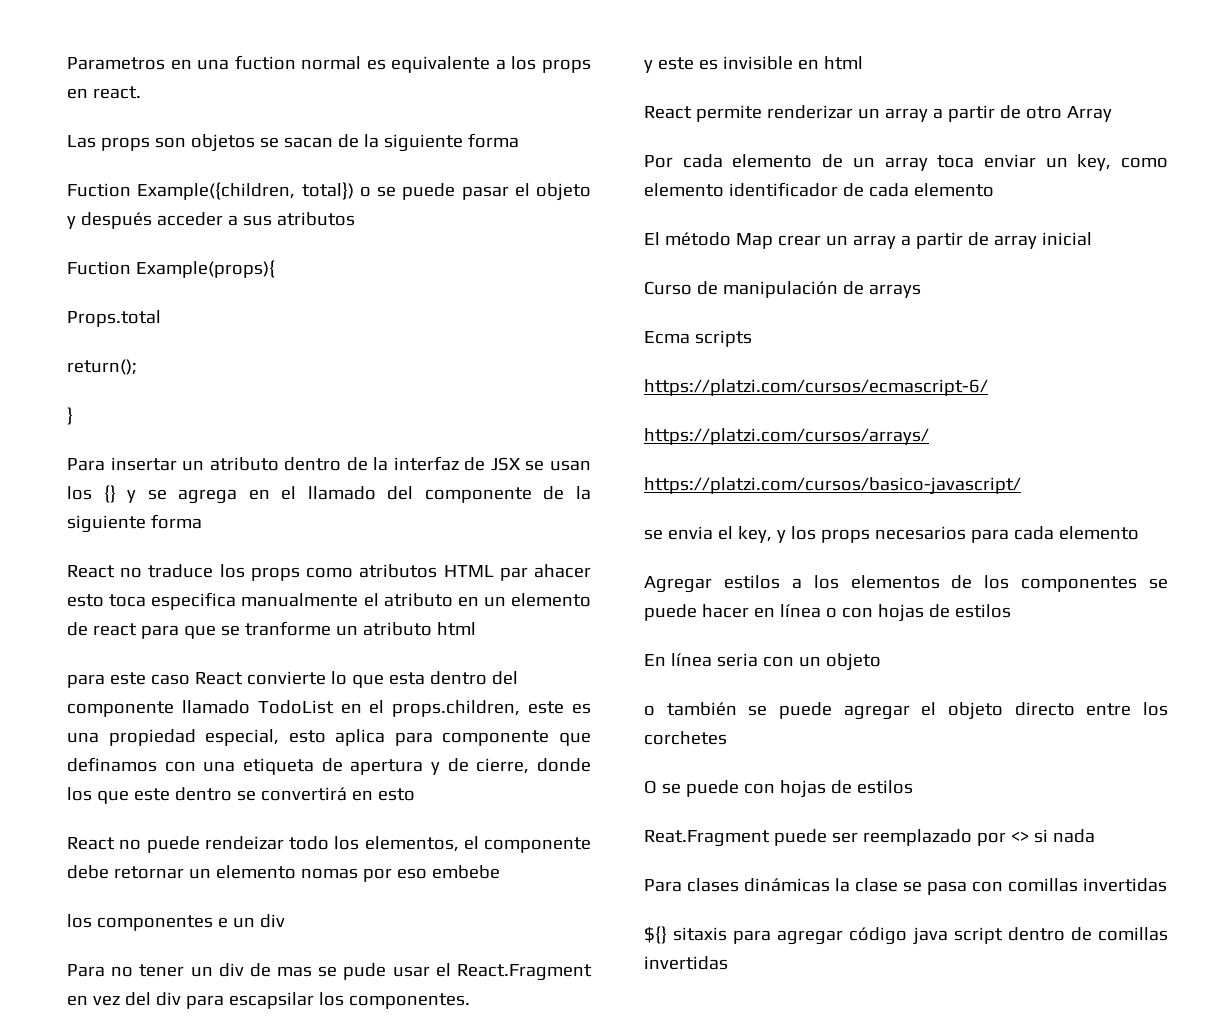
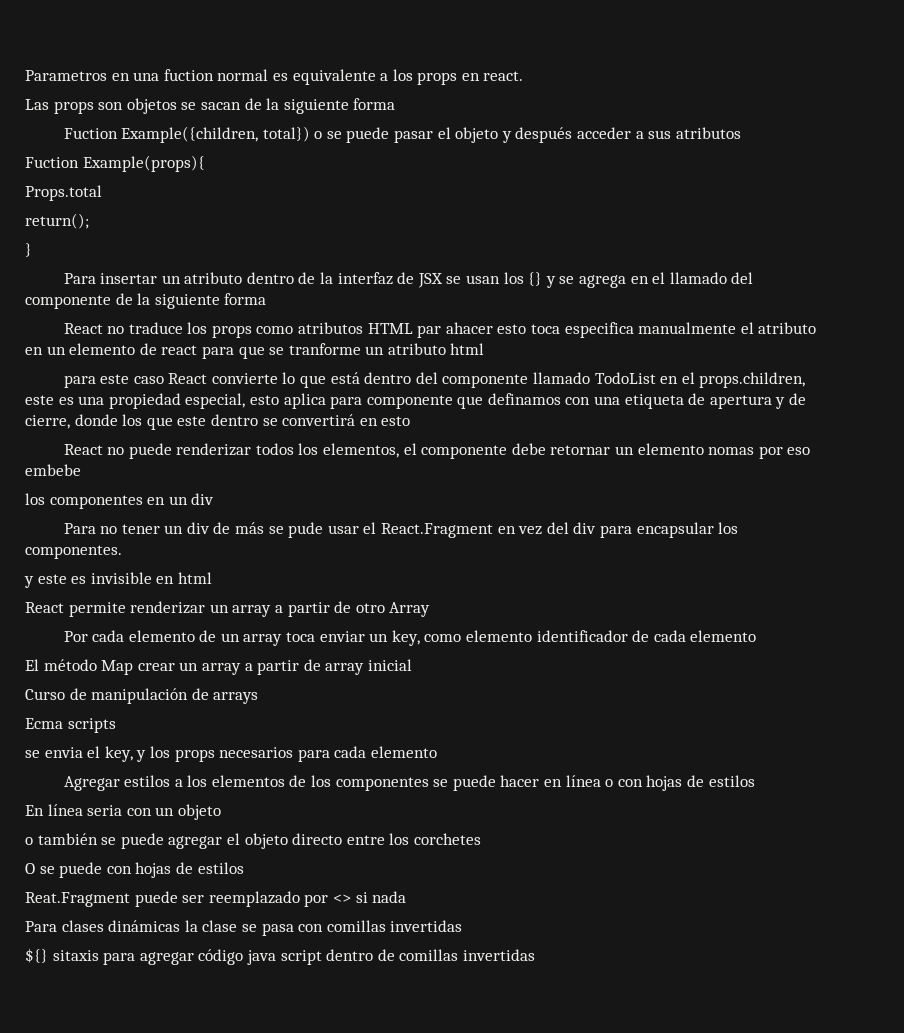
[388,672,425,685] esta -> [330,372,360,384] está
[204,836,329,850] rendeizar todo -> [176,443,294,456] renderizar todos
[217,917,228,928] e -> [147,497,166,505] en
[277,966,313,977] mas -> [235,522,265,534] más
[228,992,314,1009] escapsilar -> [636,522,714,538] encapsular
[644,379,988,396] [644,428,929,445] [644,477,1021,495] // https://platzi.com/cursos/ecmascript-6/ // https://platzi.com/cursos/arrays/ // https://platzi.com/cursos/basico-javascript/ -> (116, 725) none

